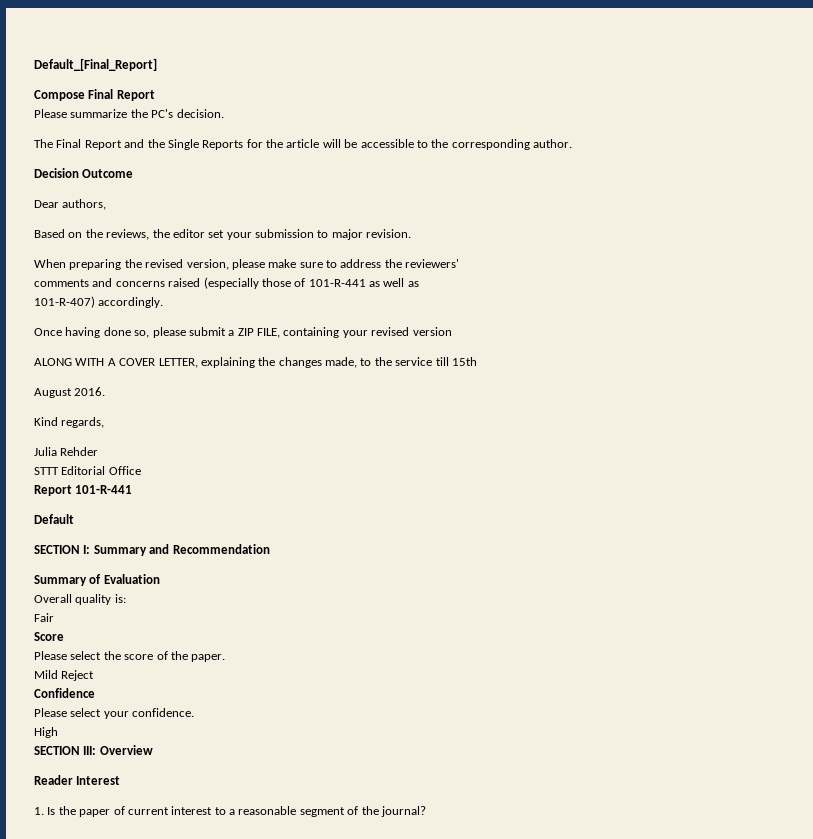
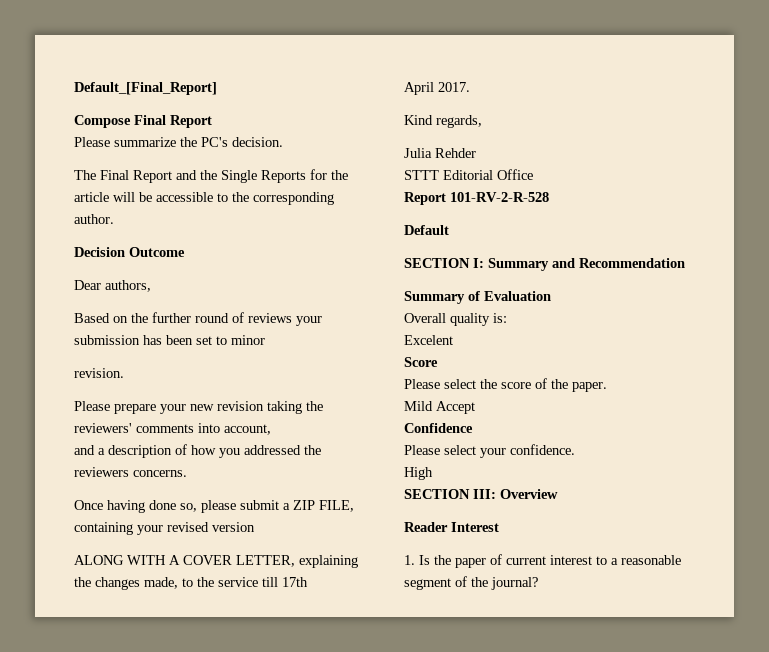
[106,229,412,240] [34,259,460,270] [34,277,419,289] [34,296,164,308] reviews, the editor set your submission to major revision. // When preparing the revised version, please make sure to address the reviewers' // comments and concerns raised (especially those of 101-R-441 as well as // 101-R-407) accordingly. -> [152,312,322,326] [74,335,265,345] [74,368,124,378] [74,401,323,414] [74,423,271,435] [74,444,321,458] [74,467,187,477] further round of reviews your submission has been set to minor // revision. // Please prepare your new revision taking the reviewers' comments into account, // and a description of how you addressed the reviewers concerns.
[451,357,477,366] [34,387,106,398] 15th // August 2016. -> [282,577,308,587] [404,82,470,95] 17th // April 2017.
[75,485,133,494] 101-R-441 -> [450,192,549,202] 101-RV-2-R-528
[34,613,54,622] Fair -> [404,335,453,345] Excelent
[61,670,95,681] Reject -> [436,401,475,414] Accept

